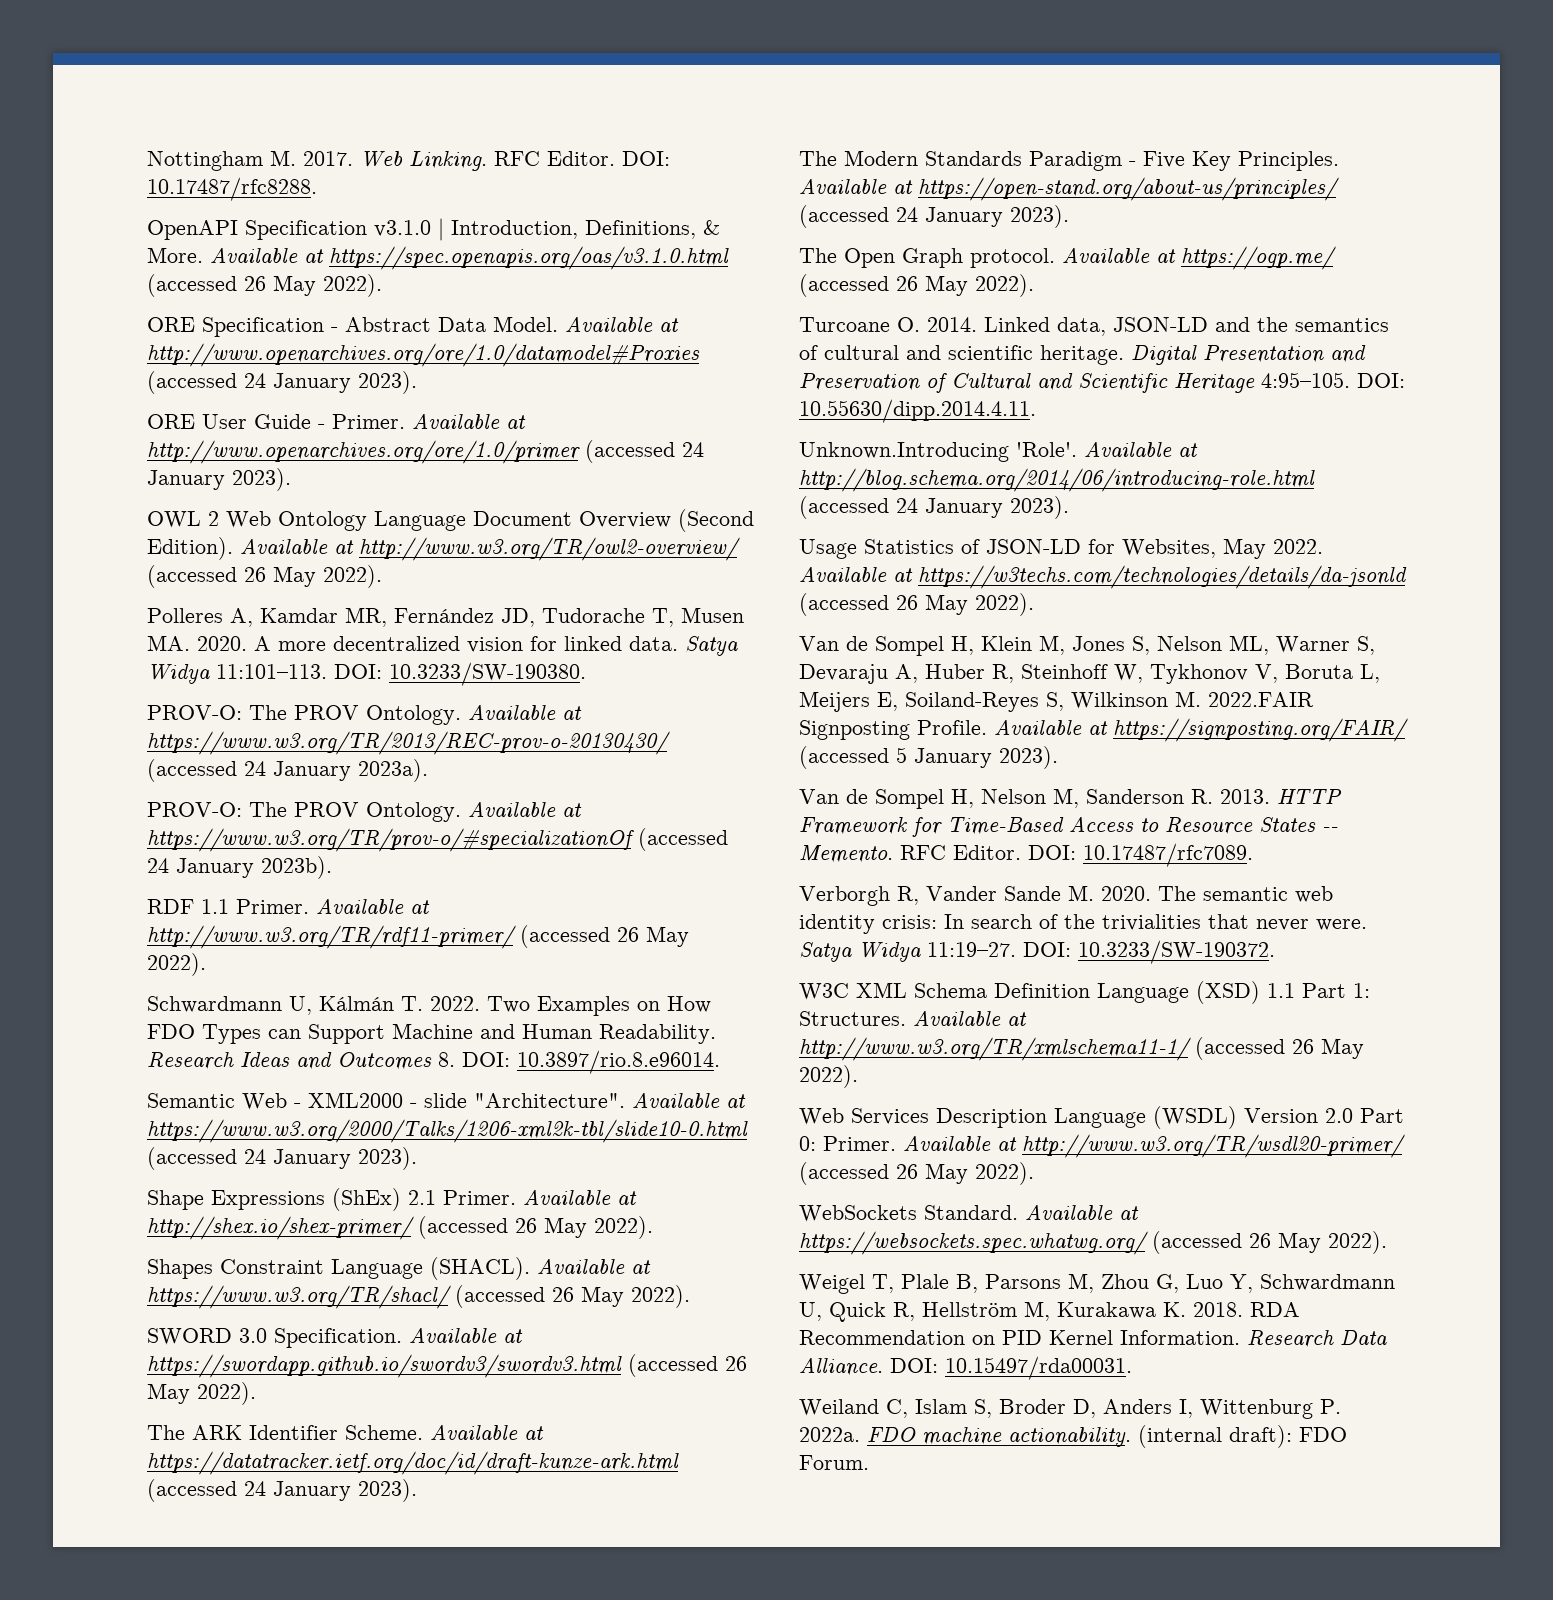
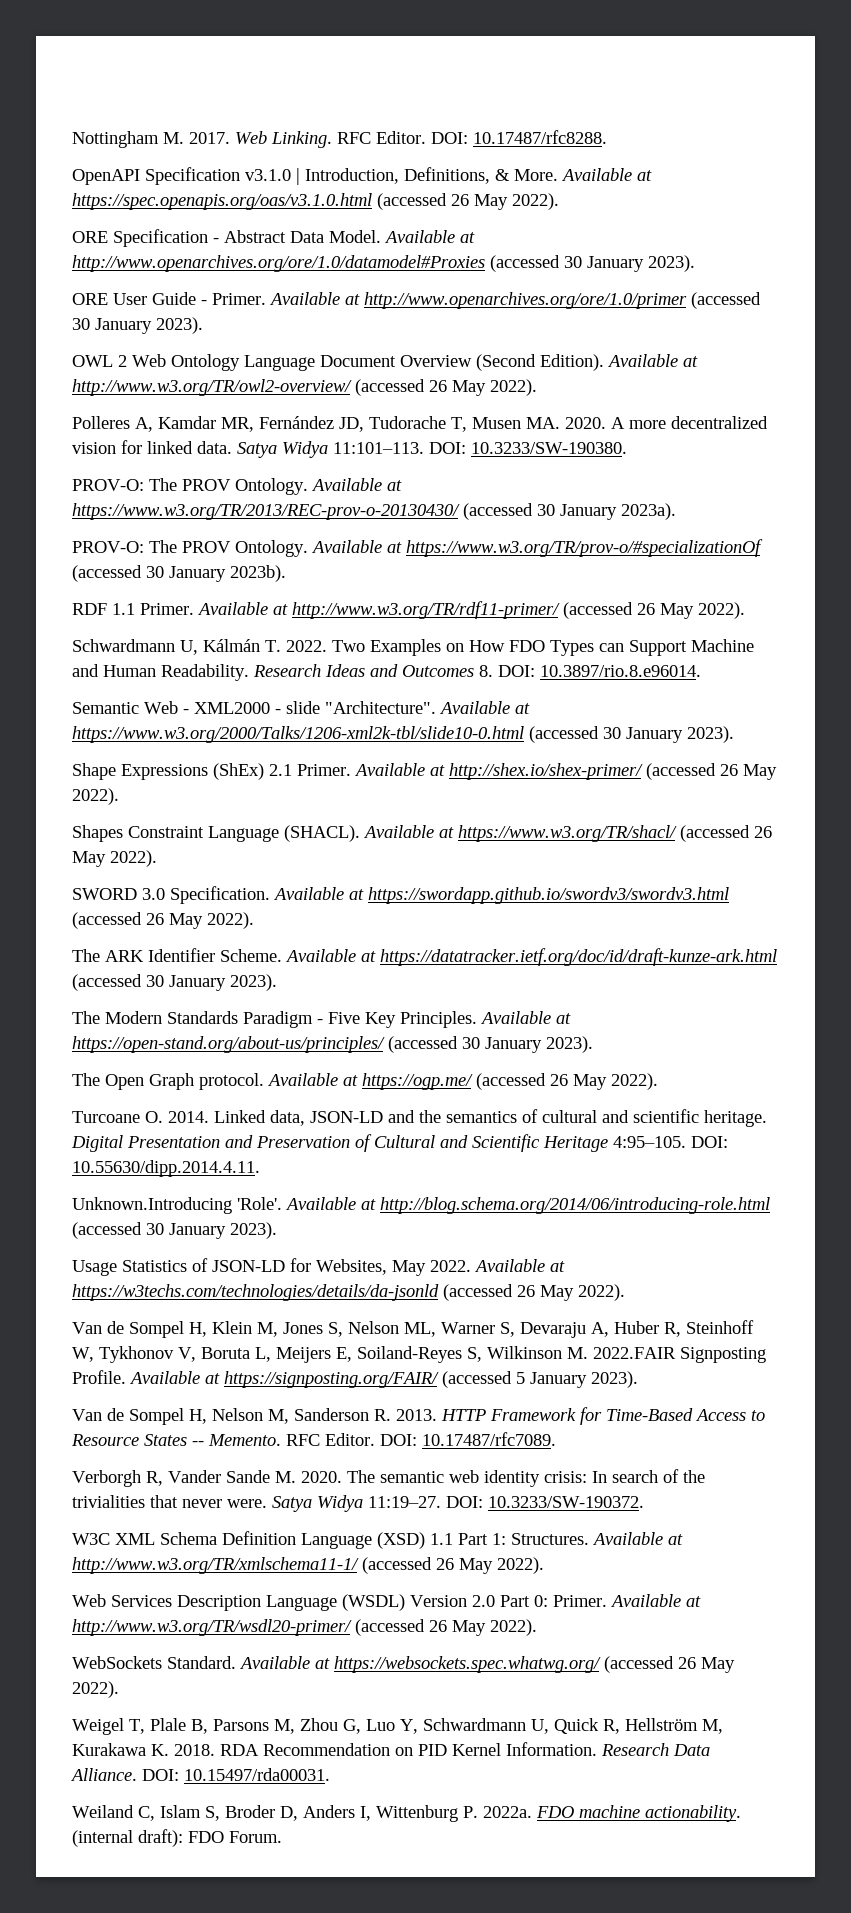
[244,373,266,388] 24 -> [564,256,582,268] 30
[682,442,704,457] 24 -> [72,318,90,330] 30
[244,761,266,776] 24 -> [537,504,555,516] 30
[147,858,169,873] 24 -> [146,566,164,578] 30
[244,1149,266,1164] 24 -> [603,727,621,739] 30
[244,1481,266,1496] 24 -> [146,975,164,987] 30
[896,207,918,222] 24 -> [462,1037,480,1049] 30
[896,498,918,513] 24 -> [146,1223,164,1235] 30

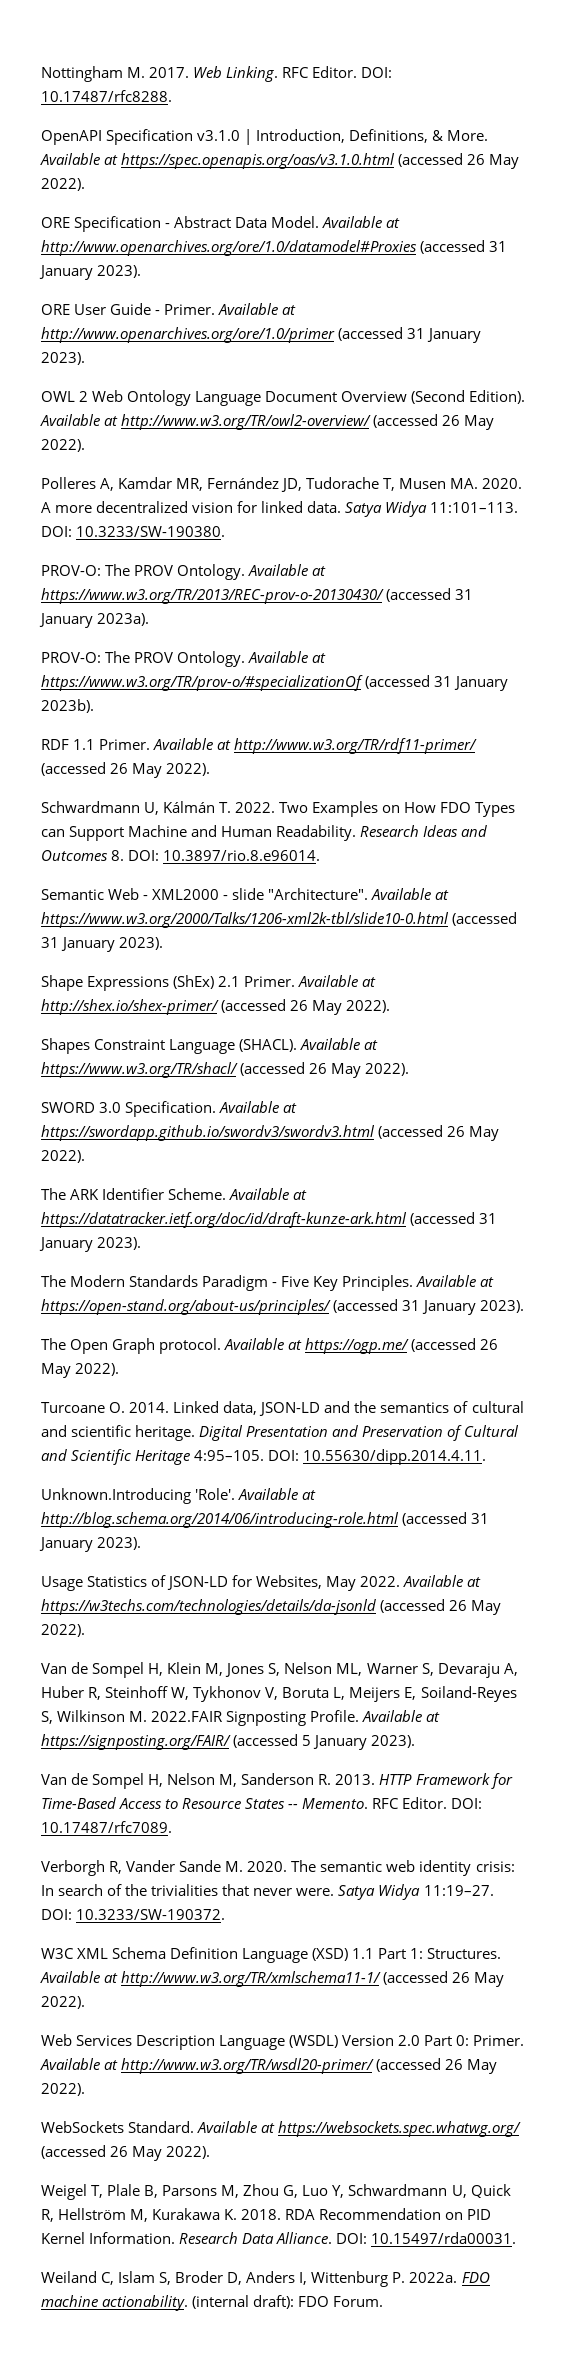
[564,256,582,268] 30 -> [489,241,508,252] 31
[72,318,90,330] 30 -> [407,328,426,339] 31
[537,504,555,516] 30 -> [455,589,474,600] 31
[146,566,164,578] 30 -> [434,676,453,687] 31
[603,727,621,739] 30 -> [41,937,59,948] 31
[146,975,164,987] 30 -> [479,1213,498,1224] 31
[462,1037,480,1049] 30 -> [402,1300,421,1311] 31
[146,1223,164,1235] 30 -> [471,1513,490,1524] 31

